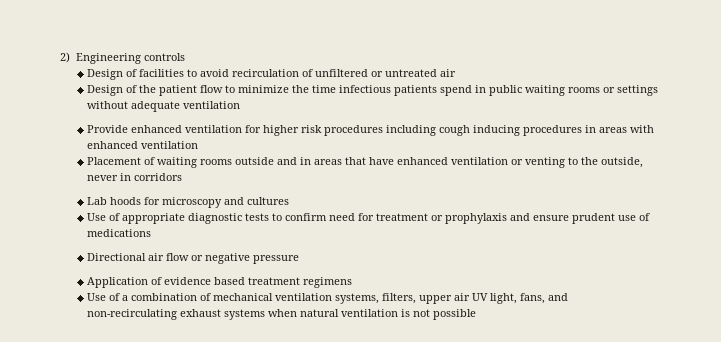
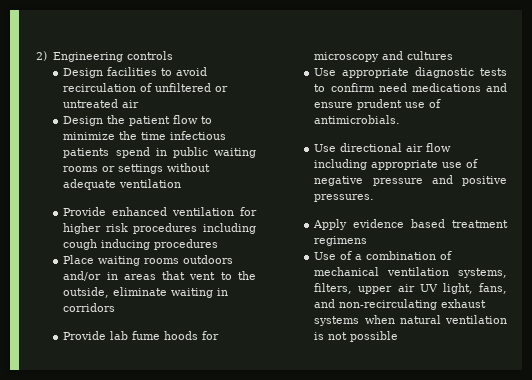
[126,69,138,77] of -> (104, 73) none
[126,85,138,93] of -> (104, 121) none
[585,125,655,133] [87,141,199,149] [87,157,566,168] in areas with enhanced ventilation // Placement of waiting rooms outside and in areas that have enhanced ventilation or venting -> [63,255,234,266] [63,271,216,281] // Place waiting rooms outdoors and/or in areas that vent
[87,175,119,181] never -> [113,287,214,298] eliminate waiting
[87,197,108,205] Lab -> [63,331,161,340] Provide lab fume
[109,213,121,221] of -> (337, 72) none
[358,213,508,224] for treatment or prophylaxis -> [411,83,481,92] medications
[87,229,152,237] [87,253,300,264] [87,277,163,288] medications // Directional air flow or negative pressure // Application of -> [314,115,401,124] [314,143,452,152] [314,159,479,170] [314,175,507,186] [314,194,375,202] [313,219,348,230] antimicrobials. // Use directional air flow including appropriate use of negative pressure and positive pressures. // Apply

